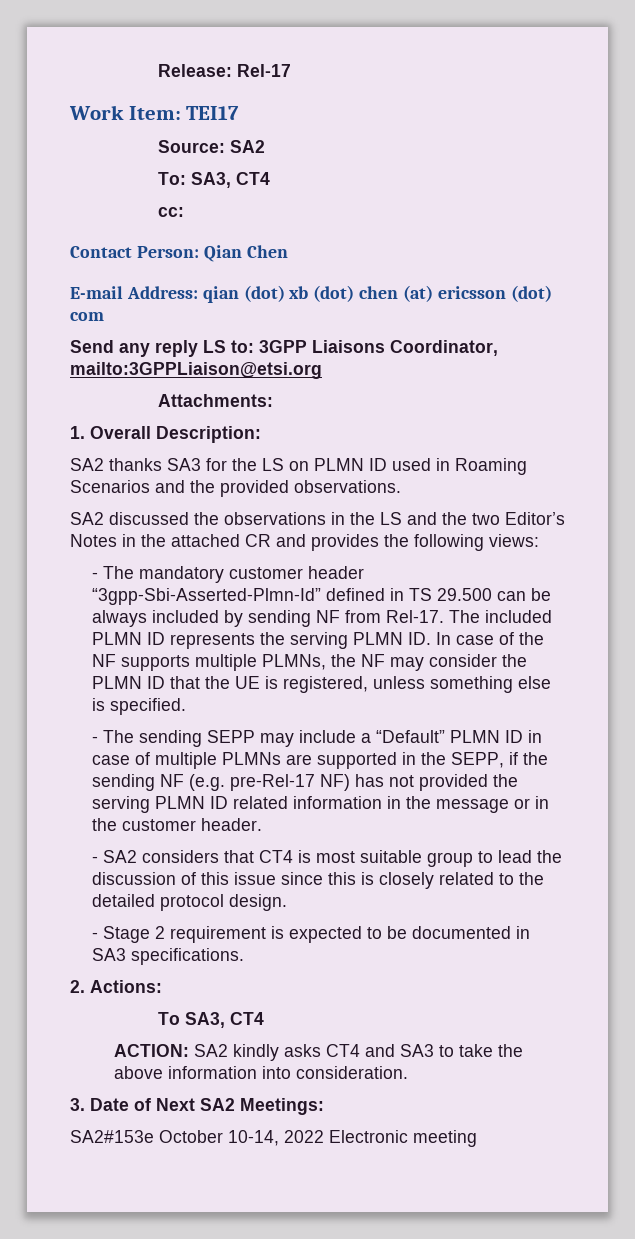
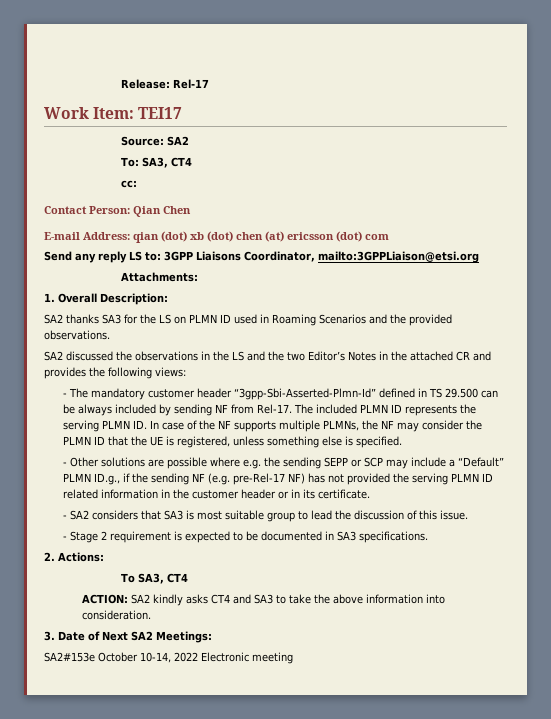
[103,730,256,747] The sending SEPP -> [70,457,384,469] Other solutions are possible where e.g. the sending SEPP or SCP
[505,730,543,743] [92,752,505,769] ID in case of multiple PLMNs are supported in the SEPP, -> [94,473,121,485] ID.g.,
[436,796,550,813] [92,818,263,831] message or in the customer header. -> [192,489,371,499] customer header or in its certificate.
[259,850,294,863] CT4 -> [164,510,184,520] SA3
[234,872,545,889] [92,894,288,911] issue since this is closely related to the detailed protocol design. -> [440,510,469,520] issue.

